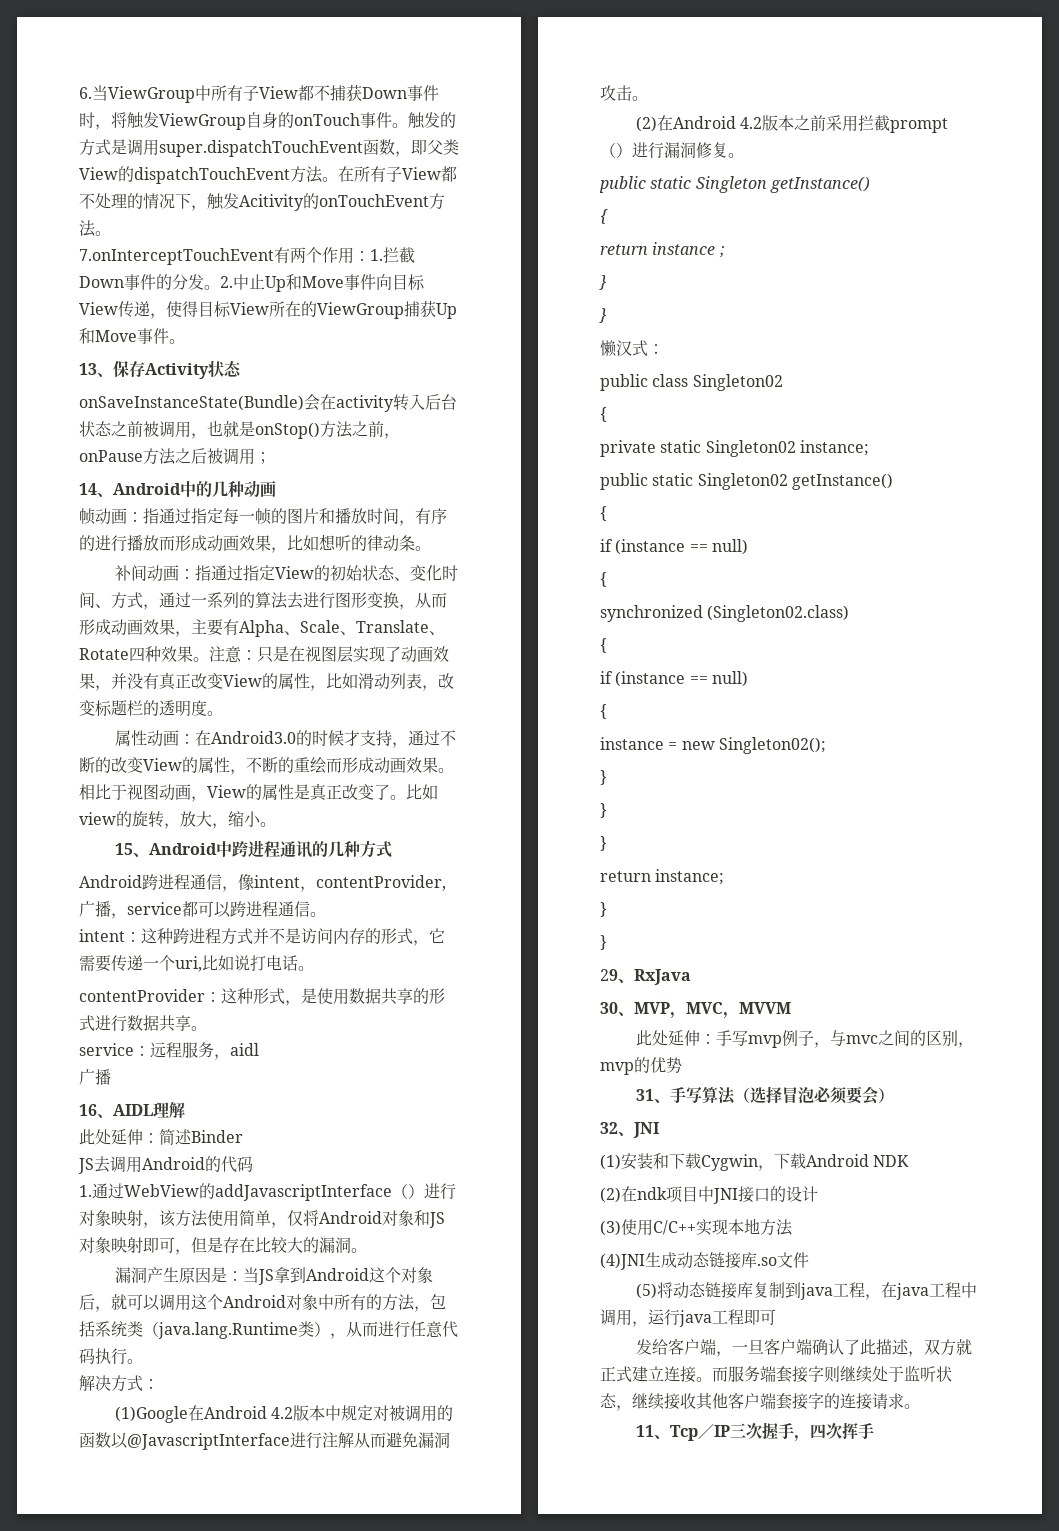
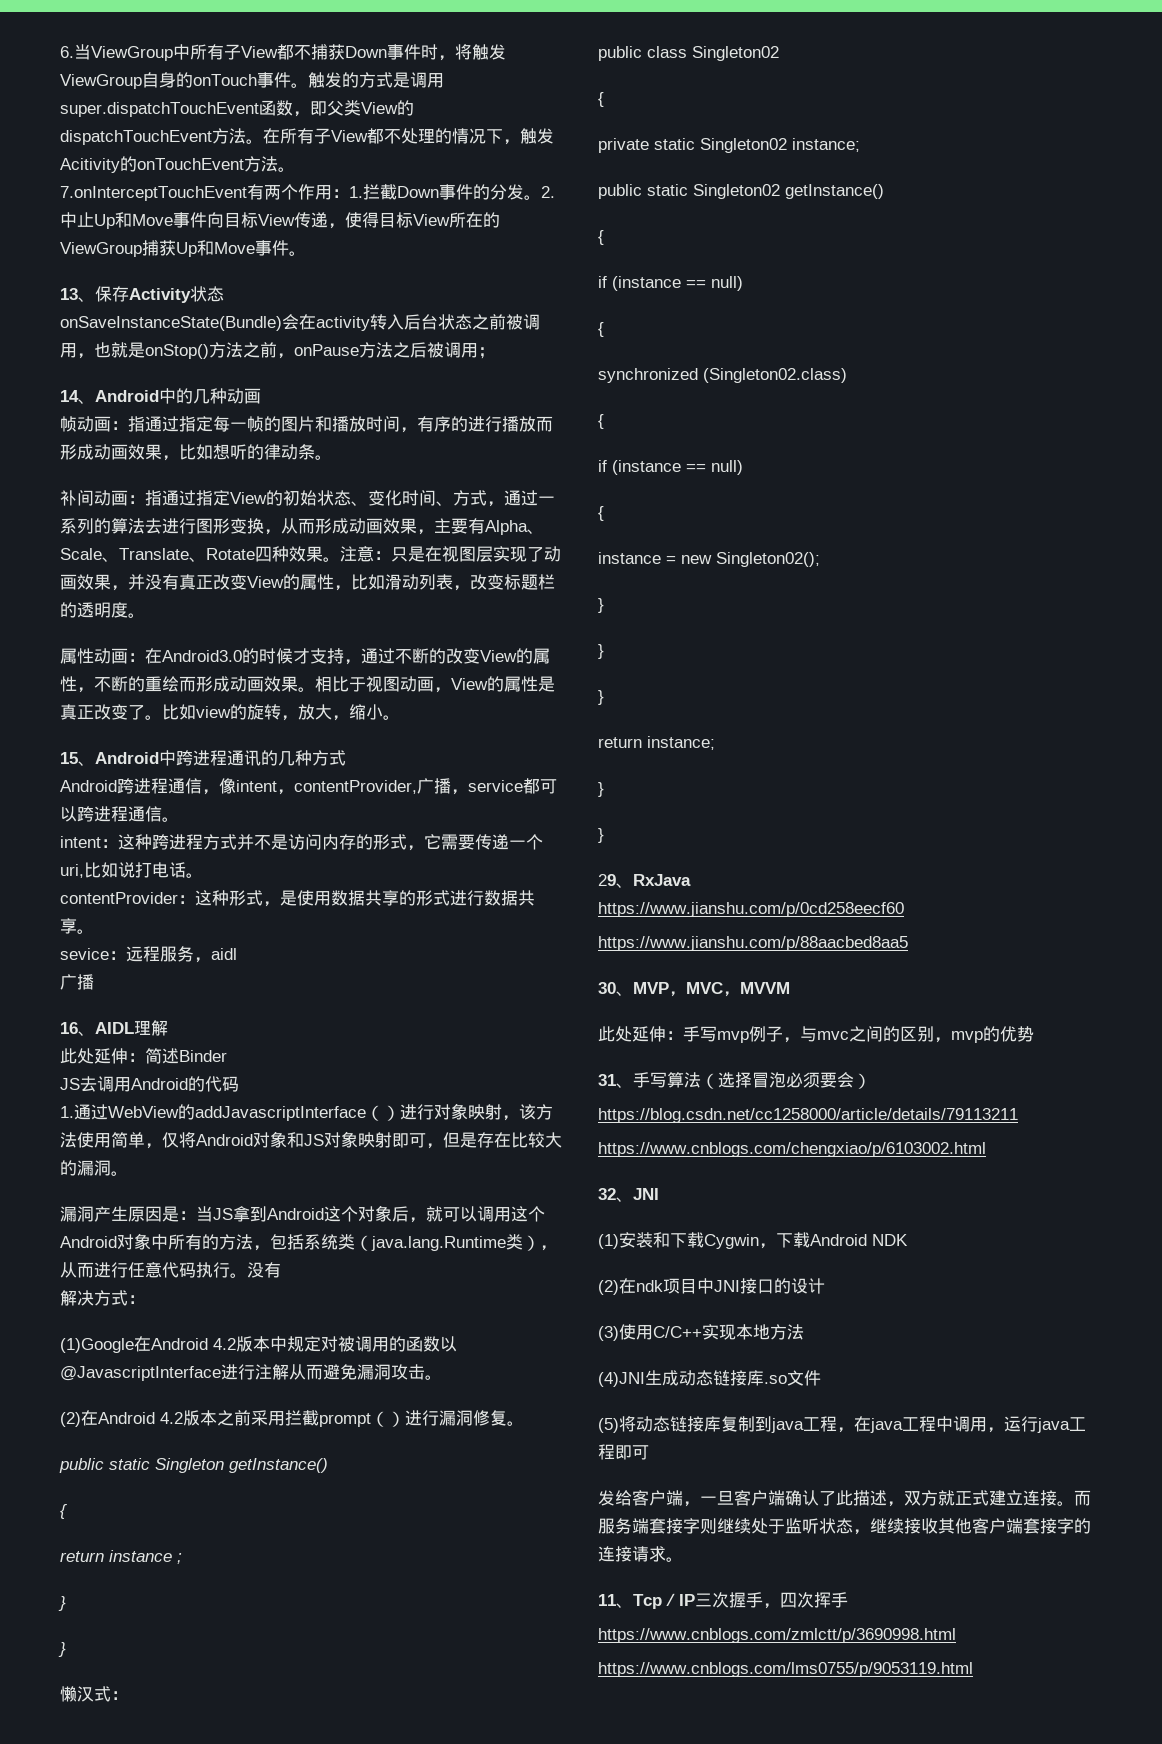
[79,1043,134,1056] service -> [60,948,109,960] sevice
(143, 1361) none -> [247,1262,281,1278] 没有
(691, 977) none -> [598,902,904,917] [598,936,908,951] // https://www.jianshu.com/p/0cd258eecf60 // https://www.jianshu.com/p/88aacbed8aa5
(894, 1095) none -> [598,1108,1018,1123] [598,1142,986,1157] // https://blog.csdn.net/cc1258000/article/details/79113211 // https://www.cnblogs.com/chengxiao/p/6103002.html
(874, 1431) none -> [598,1628,956,1643] [598,1662,973,1677] // https://www.cnblogs.com/zmlctt/p/3690998.html // https://www.cnblogs.com/lms0755/p/9053119.html

